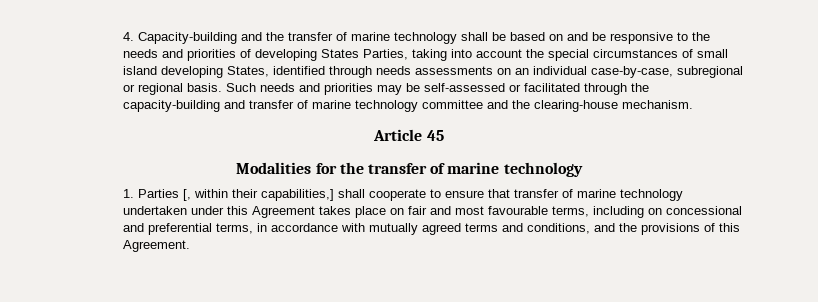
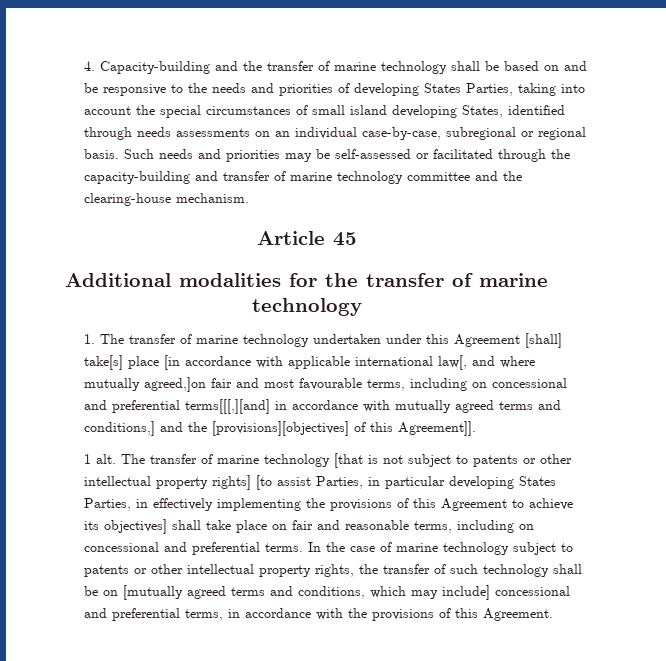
[236,162,312,174] Modalities -> [65,273,281,287] Additional modalities
[138,189,511,201] Parties [, within their capabilities,] shall cooperate to ensure that -> [100,334,125,344] The
[319,206,405,218] takes place on -> [525,333,563,348] [84,355,536,370] [84,377,207,392] [shall] take[s] place [in accordance with applicable international law[, and where mutually agreed,]on
[216,223,254,234] terms, -> [185,399,271,414] terms[[[,][and]
[527,223,616,234] conditions, and -> [84,421,477,436] [84,453,573,468] [84,475,557,490] [84,498,574,511] [84,519,535,534] [84,542,574,555] [84,564,583,577] [84,585,571,600] [84,608,344,621] conditions,] and the [provisions][objectives] of this Agreement]]. // 1 alt. The transfer of marine technology [that is not subject to patents or other intellectual property rights] [to assist Parties, in particular developing States Parties, in effectively implementing the provisions of this Agreement to achieve its objectives] shall take place on fair and reasonable terms, including on concessional and preferential terms. In the case of marine technology subject to patents or other intellectual property rights, the transfer of such technology shall be on [mutually agreed terms and conditions, which may include] concessional and preferential terms, in accordance with

